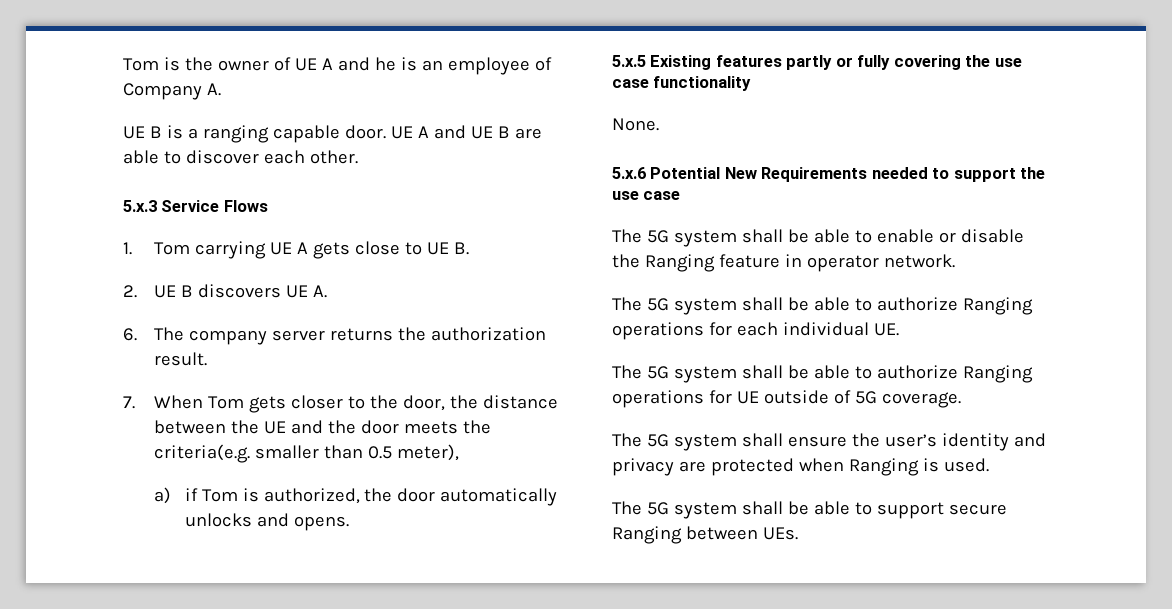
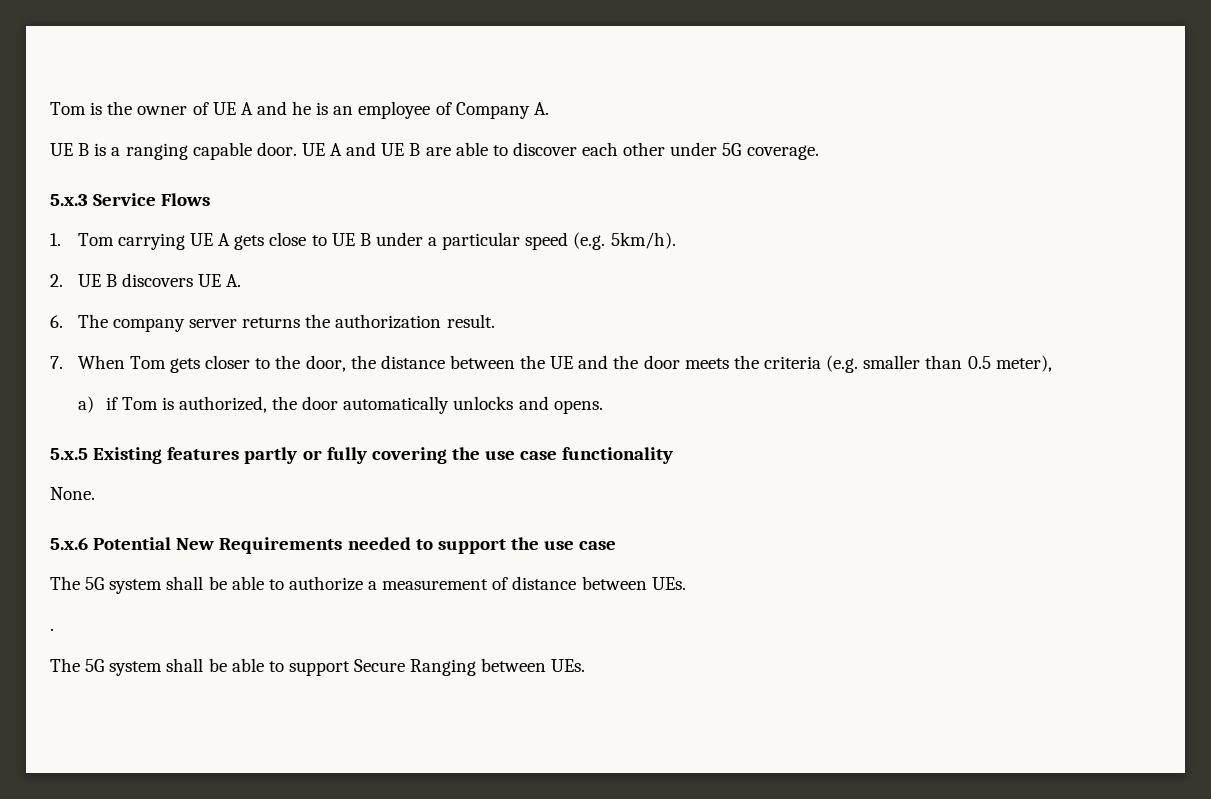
[309,150,358,164] other. -> [623,142,819,160] other under 5G coverage.
[453,242,469,255] B. -> [359,232,676,250] B under a particular speed (e.g. 5km/h).
[153,444,250,463] criteria(e.g. -> [763,355,859,373] criteria (e.g.
[876,229,1024,243] [612,254,955,272] [612,297,1033,315] [612,322,899,340] [612,365,1033,383] [612,390,961,408] [612,433,1046,451] [612,458,989,476] enable or disable the Ranging feature in operator network. // The 5G system shall be able to authorize Ranging operations for each individual UE. // The 5G system shall be able to authorize Ranging operations for UE outside of 5G coverage. // The 5G system shall ensure the user’s identity and privacy are protected when Ranging is used. -> [288,576,686,591] [50,628,54,631] authorize a measurement of distance between UEs. // .
[948,504,1007,515] secure -> [354,659,406,672] Secure

